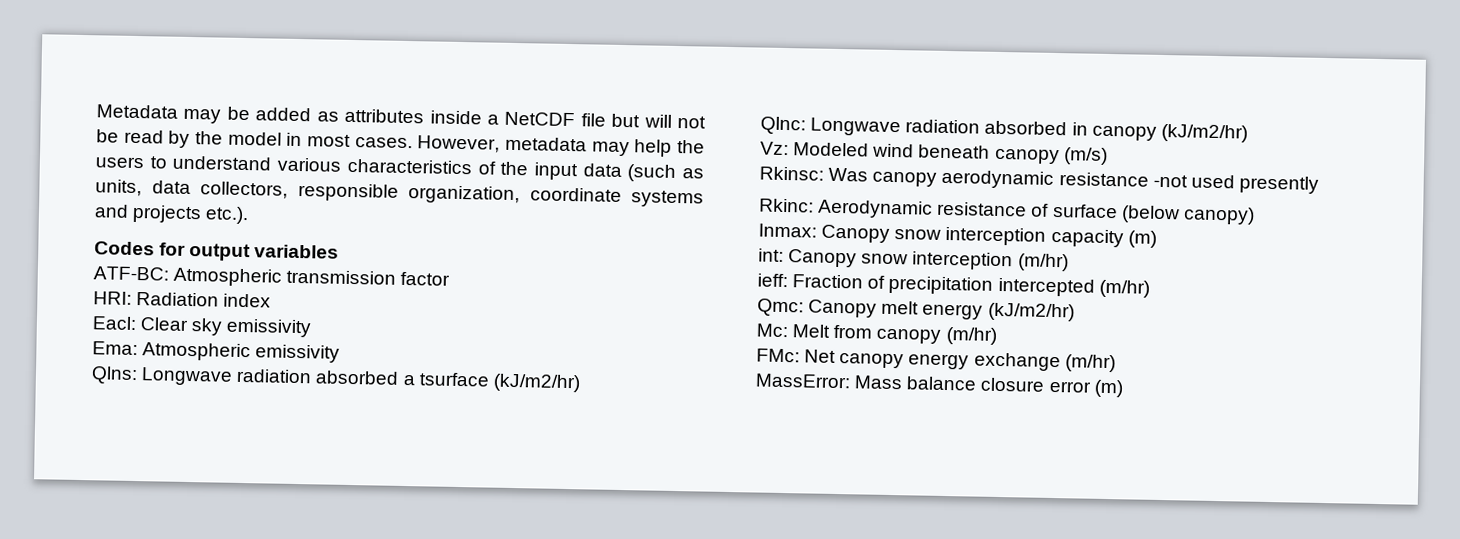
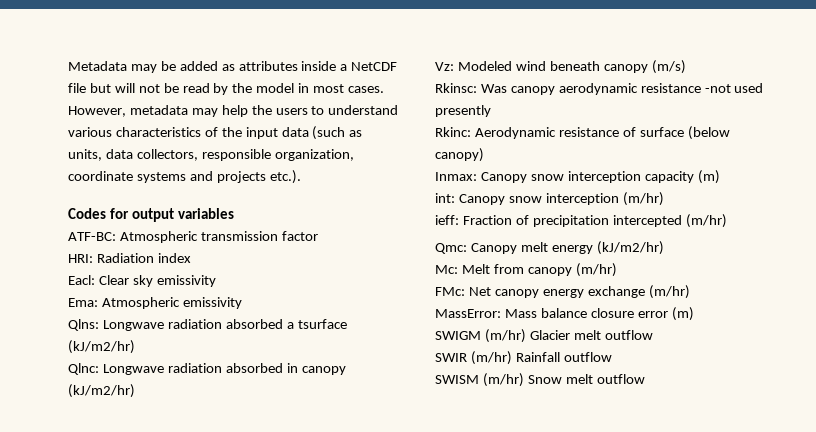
(1124, 388) none -> [435,329,653,343] [435,351,612,365] [435,373,645,387] // SWIGM (m/hr) Glacier melt outflow // SWIR (m/hr) Rainfall outflow // SWISM (m/hr) Snow melt outflow

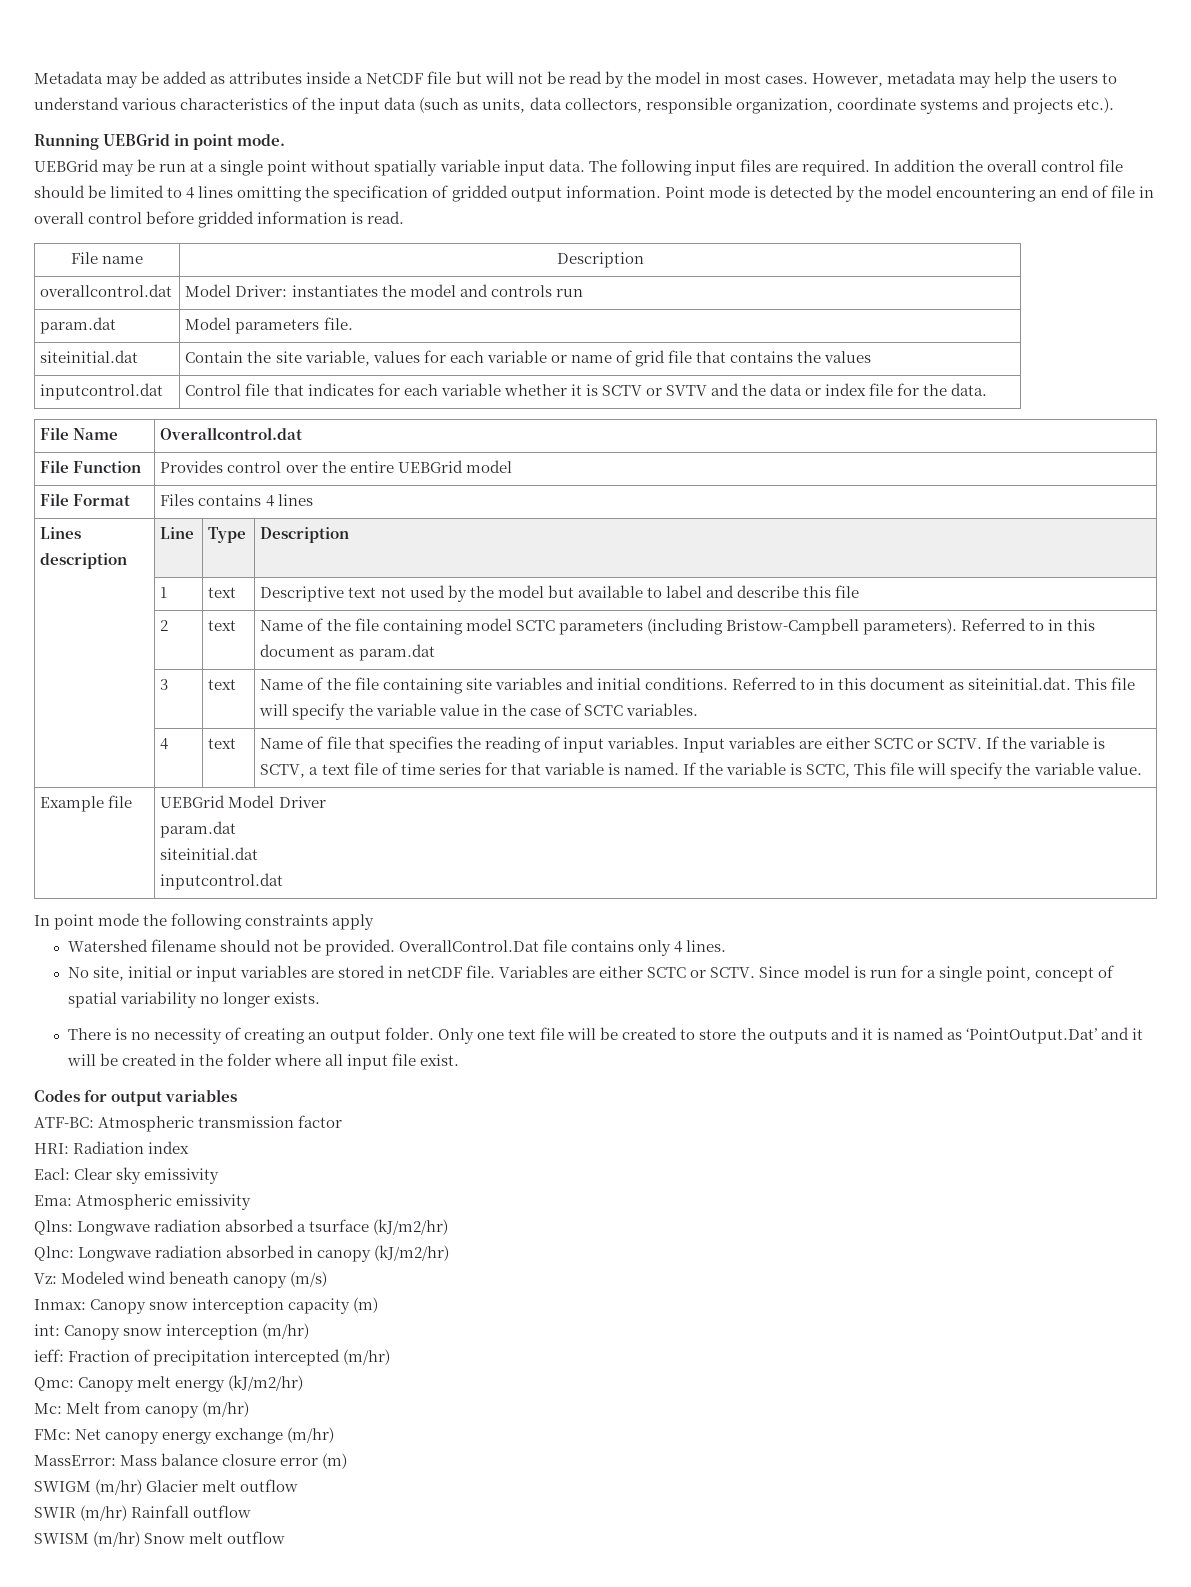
(301, 177) none -> [34,134,286,150] [34,159,1124,176] [34,185,1155,202] [34,211,405,228] [70,252,144,264] [556,252,644,268] [40,284,173,297] [185,284,583,297] [40,317,117,334] [185,317,353,334] [40,350,139,363] [185,350,872,367] [40,383,164,400] [185,383,988,396] [40,427,119,440] [160,427,303,440] [40,460,142,473] [160,460,512,473] [40,493,131,506] [160,494,313,507] [40,527,82,539] [40,553,128,569] [160,527,195,539] [208,527,247,543] [260,527,350,543] [160,587,168,598] [208,587,237,598] [260,585,860,602] [160,620,169,631] [208,620,237,631] [260,618,1096,635] [260,644,435,661] [160,679,169,690] [208,679,237,690] [260,677,1136,694] [259,703,698,720] [160,738,169,750] [208,738,237,749] [260,736,1106,753] [260,762,1142,779] [40,795,133,812] [160,795,326,808] [160,821,237,838] [160,847,259,860] [160,873,284,890] [34,913,375,930] [67,939,727,956] [67,965,1114,982] [67,991,320,1008] [67,1027,1143,1044] [66,1053,460,1070] // Running UEBGrid in point mode. // UEBGrid may be run at a single point without spatially variable input data. The following input files are required. In addition the overall control file should be limited to 4 lines omitting the specification of gridded output information. Point mode is detected by the model encountering an end of file in overall control before gridded information is read. // File name | Description // overallcontrol.dat | Model Driver: instantiates the model and controls run // param.dat | Model parameters file. // siteinitial.dat | Contain the site variable, values for each variable or name of grid file that contains the values // inputcontrol.dat | Control file that indicates for each variable whether it is SCTV or SVTV and the data or index file for the data. // File Name | Overallcontrol.dat // File Function | Provides control over the entire UEBGrid model // File Format | Files contains 4 lines // Lines description | Line | Type | Description // | 1 | text | Descriptive text not used by the model but available to label and describe this file // | 2 | text | Name of the file containing model SCTC parameters (including Bristow-Campbell parameters). Referred to in this document as param.dat // | 3 | text | Name of the file containing site variables and initial conditions. Referred to in this document as siteinitial.dat. This file will specify the variable value in the case of SCTC variables. // | 4 | text | Name of file that specifies the reading of input variables. Input variables are either SCTC or SCTV. If the variable is SCTV, a text file of time series for that variable is named. If the variable is SCTC, This file will specify the variable value. // Example file | UEBGrid Model Driver // param.dat // siteinitial.dat // inputcontrol.dat // In point mode the following constraints apply // Watershed filename should not be provided. OverallControl.Dat file contains only 4 lines. // No site, initial or input variables are stored in netCDF file. Variables are either SCTC or SCTV. Since model is run for a single point, concept of spatial variability no longer exists. // There is no necessity of creating an output folder. Only one text file will be created to store the outputs and it is named as ‘PointOutput.Dat’ and it will be created in the folder where all input file exist.
[435,83,764,95] [435,105,491,117] [435,126,730,140] [435,148,484,162] // Rkinsc: Was canopy aerodynamic resistance -not used presently // Rkinc: Aerodynamic resistance of surface (below canopy) -> (328, 1279) none

